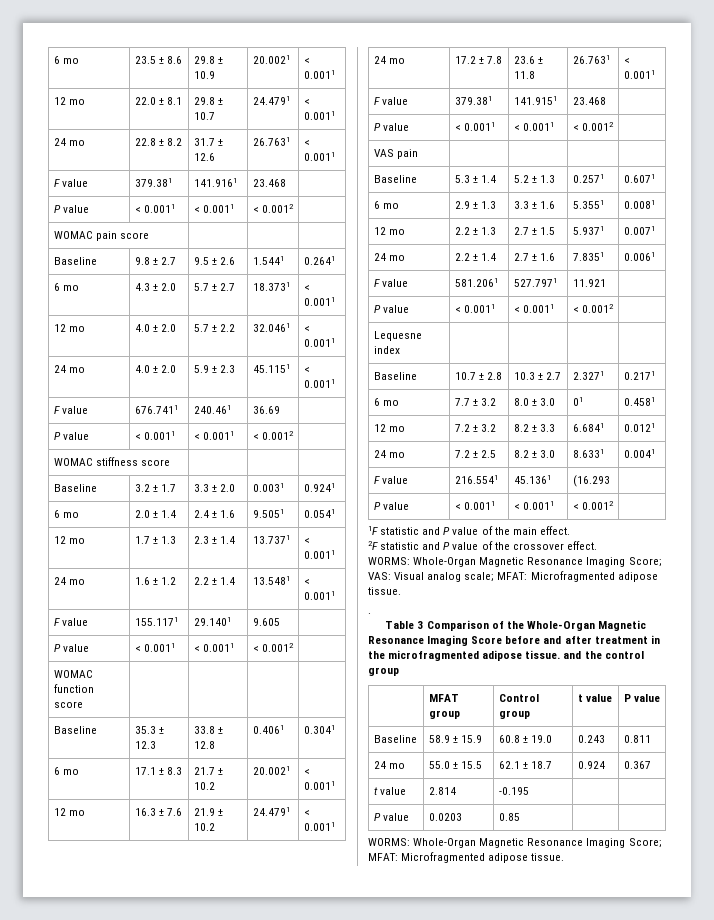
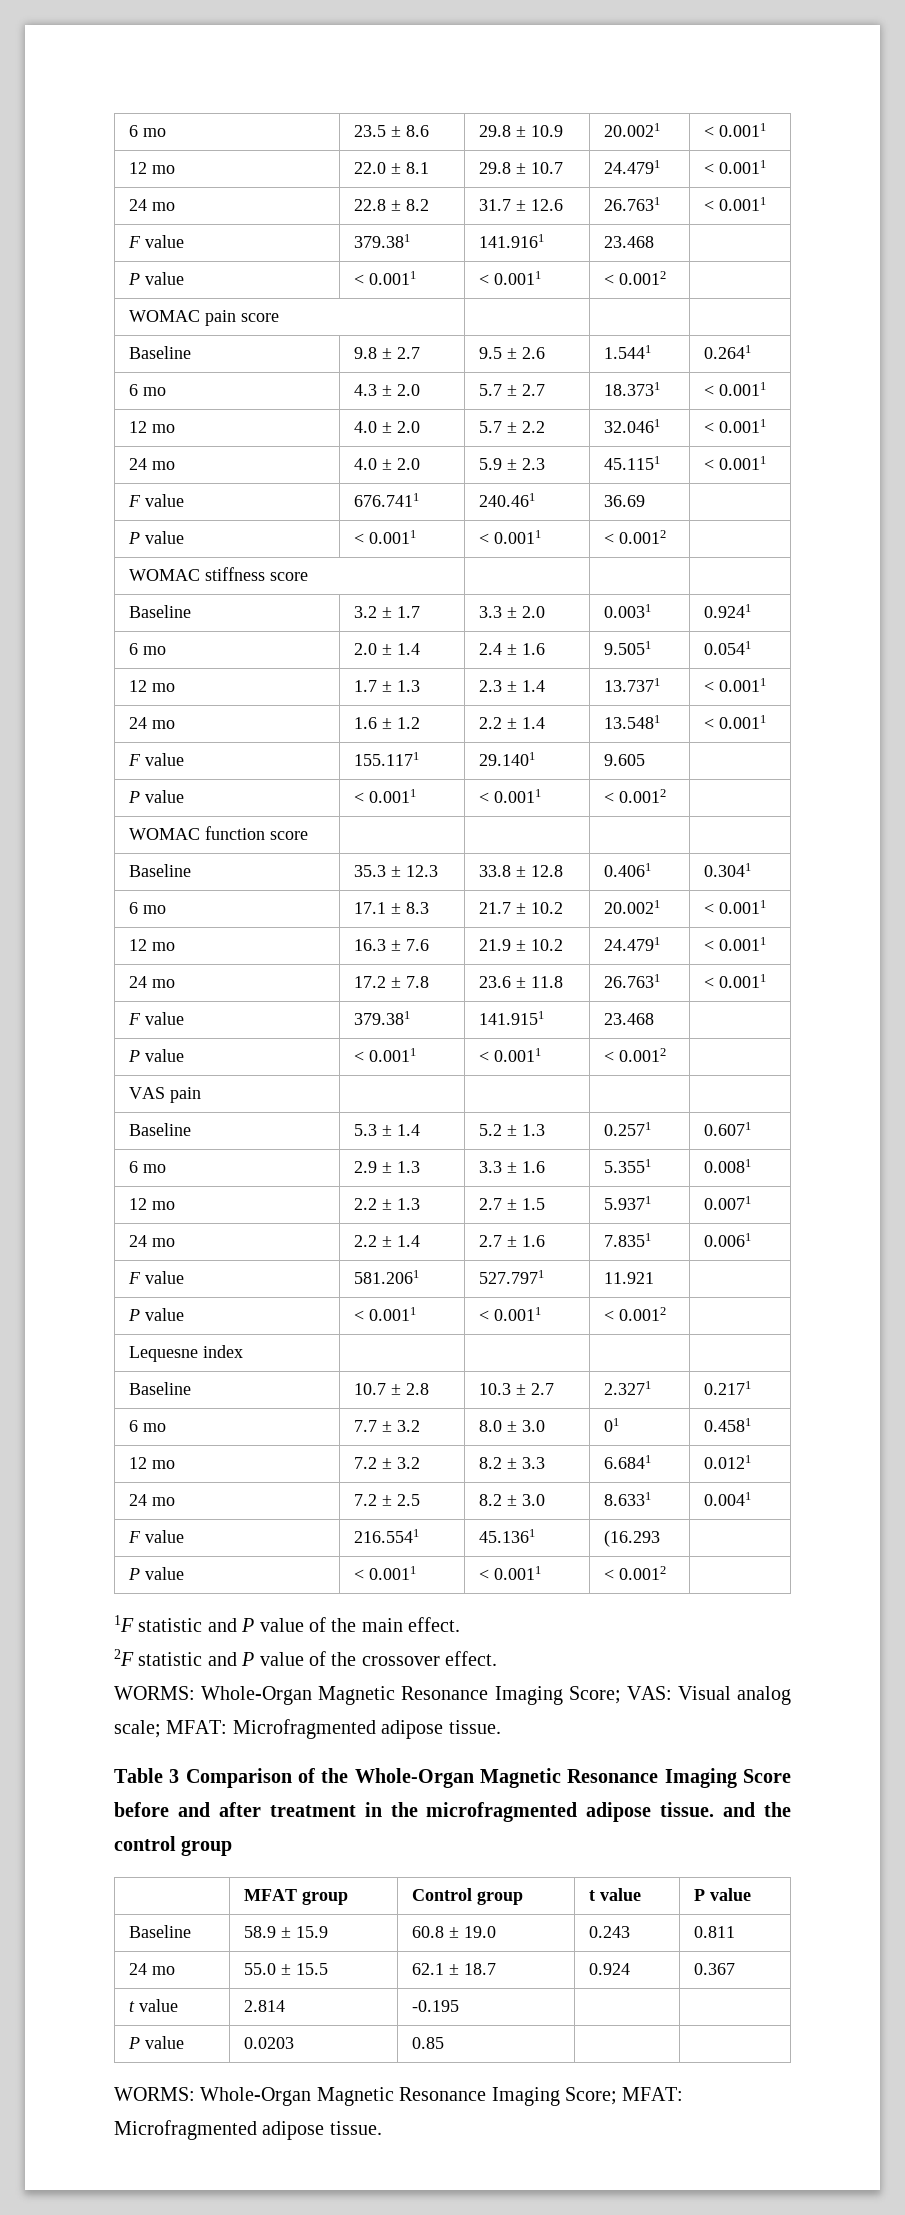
[368,613,371,614] // . -> (501, 1727) none

